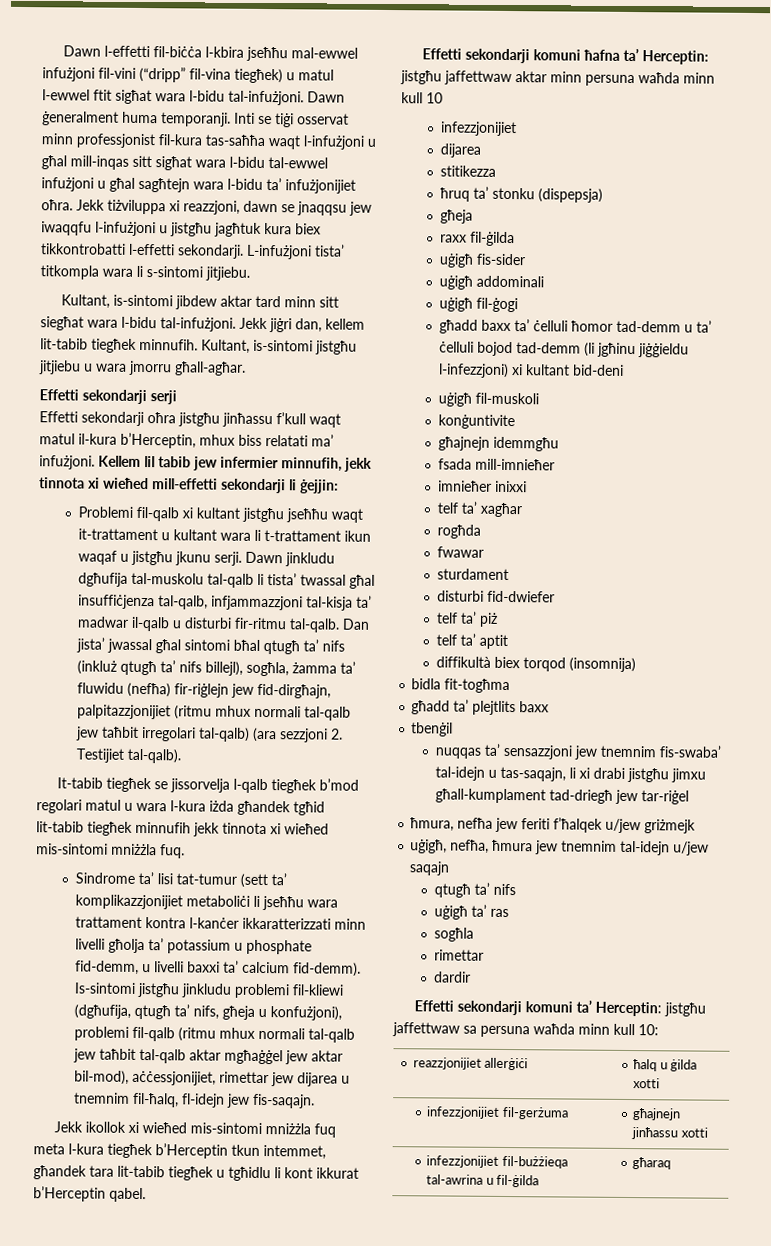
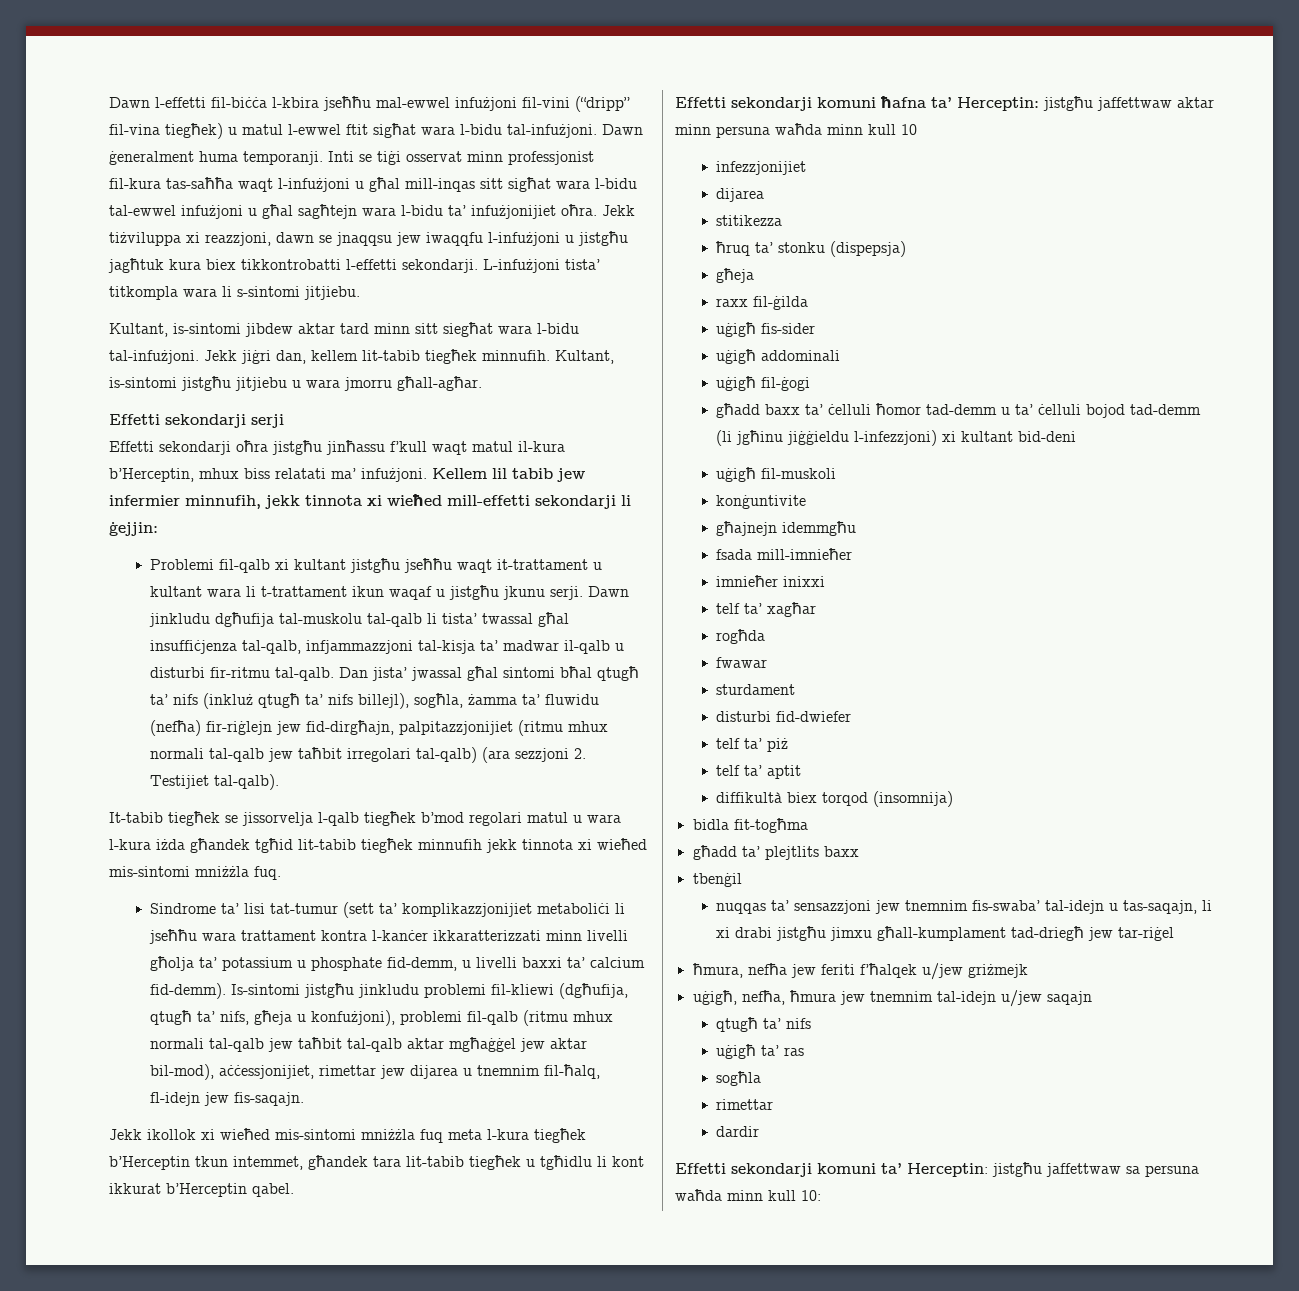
[412,1057,529,1071] [632,1059,698,1072] [633,1078,661,1089] [426,1106,569,1120] [632,1108,682,1121] [631,1127,708,1140] [426,1155,568,1169] [426,1174,540,1188] [632,1157,672,1170] // reazzjonijiet allerġiċi | ħalq u ġilda xotti // infezzjonijiet fil-gerżuma | għajnejn jinħassu xotti // infezzjonijiet fil-bużżieqa tal-awrina u fil-ġilda | għaraq -> (821, 1195) none

